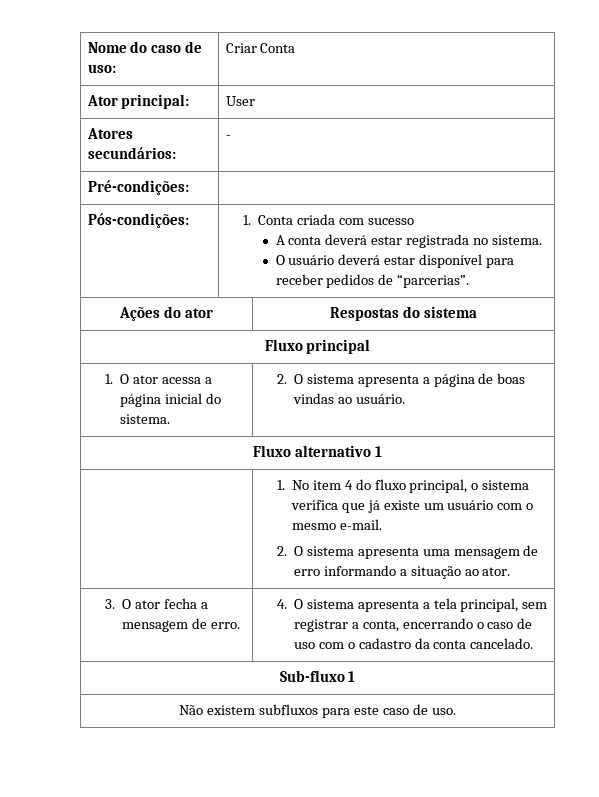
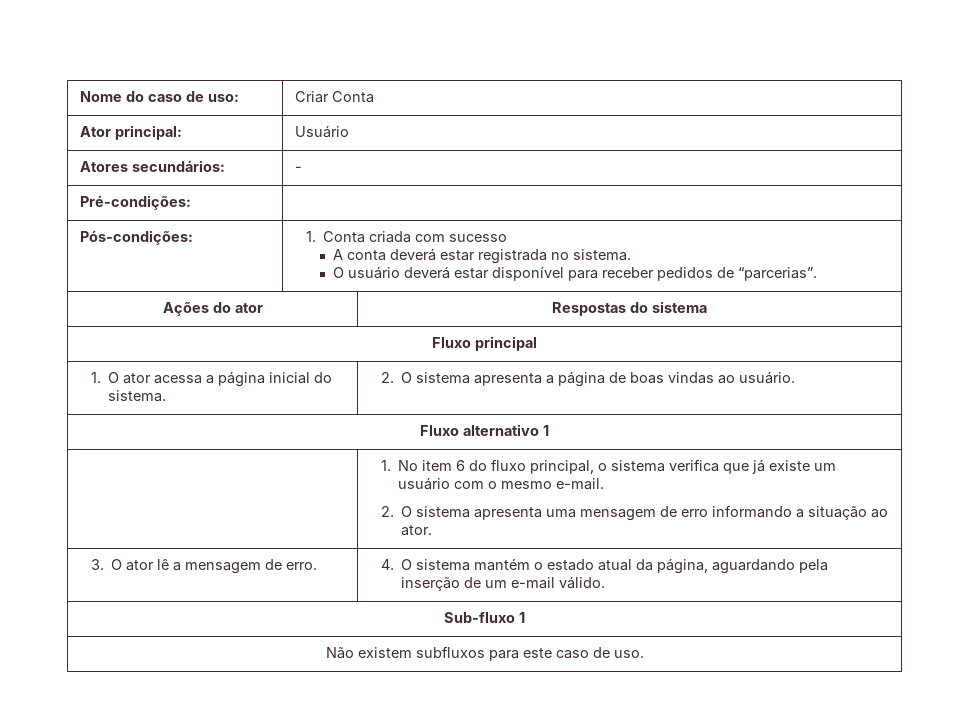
[225,96,255,106] User -> [294,125,349,138] Usuário
[344,480,353,490] 4 -> [455,460,465,471] 6
[163,598,197,609] fecha -> [156,559,169,570] lê
[357,598,548,612] [293,618,533,632] [293,638,534,649] apresenta a tela principal, sem registrar a conta, encerrando o caso de uso com o cadastro da conta cancelado. -> [473,558,828,574] [400,576,605,591] mantém o estado atual da página, aguardando pela inserção de um e-mail válido.

